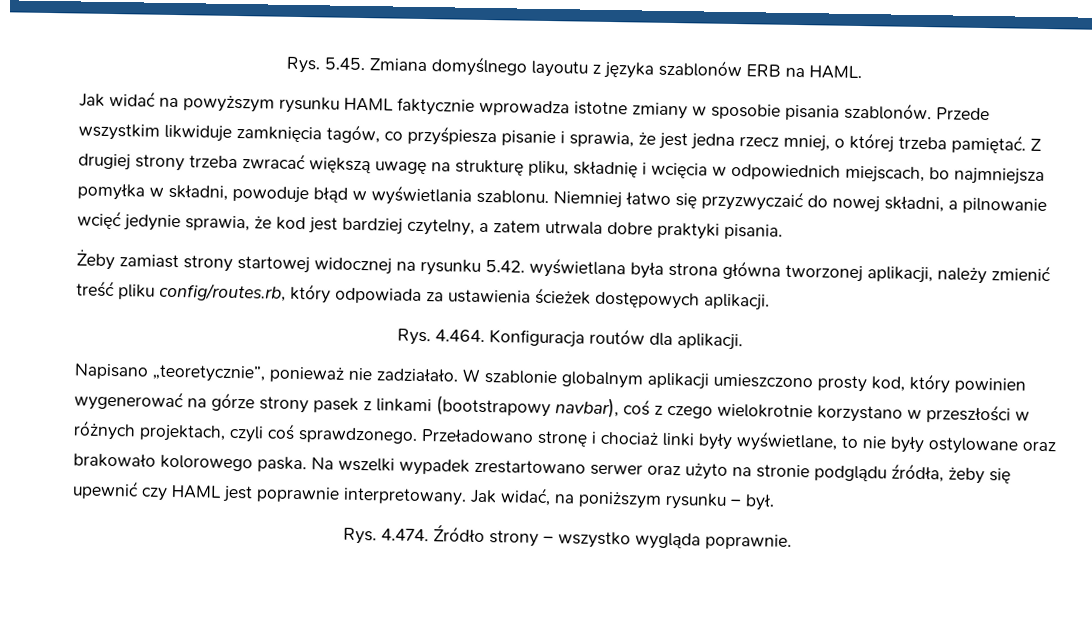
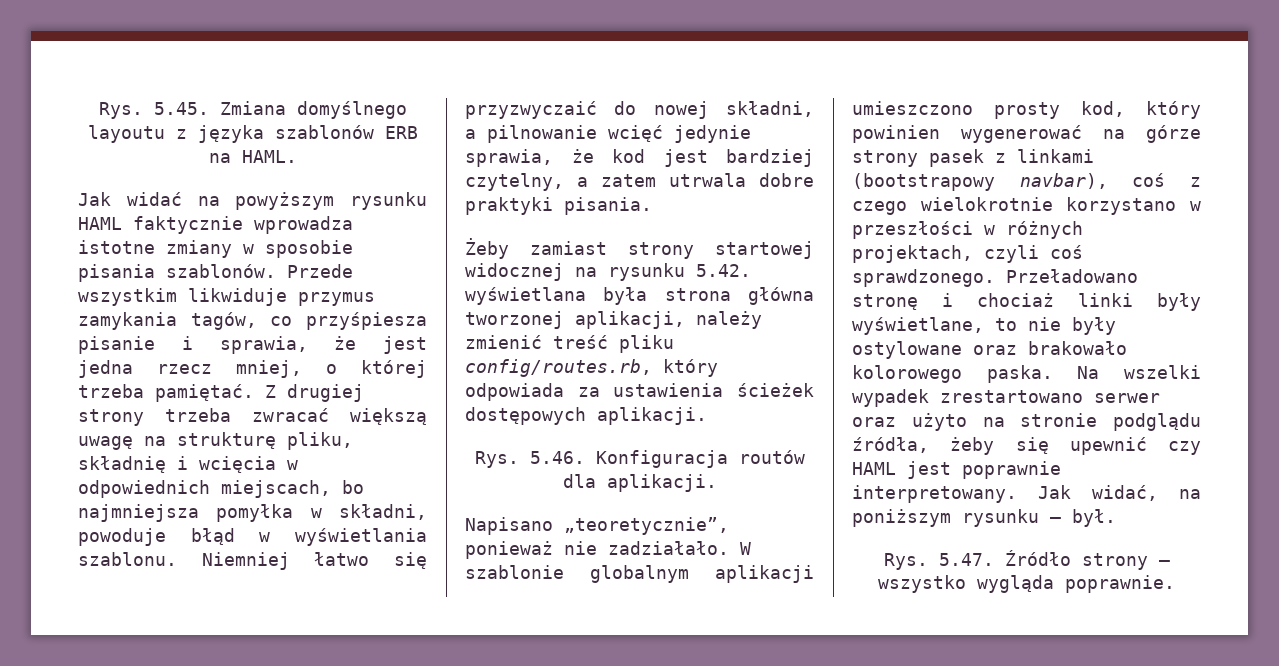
[236,126,322,143] zamknięcia -> [298,292,375,306] [78,312,177,330] przymus zamykania
[435,329,485,343] 4.464. -> [529,451,585,464] 5.46.
[380,528,429,542] 4.474. -> [938,553,994,566] 5.47.

